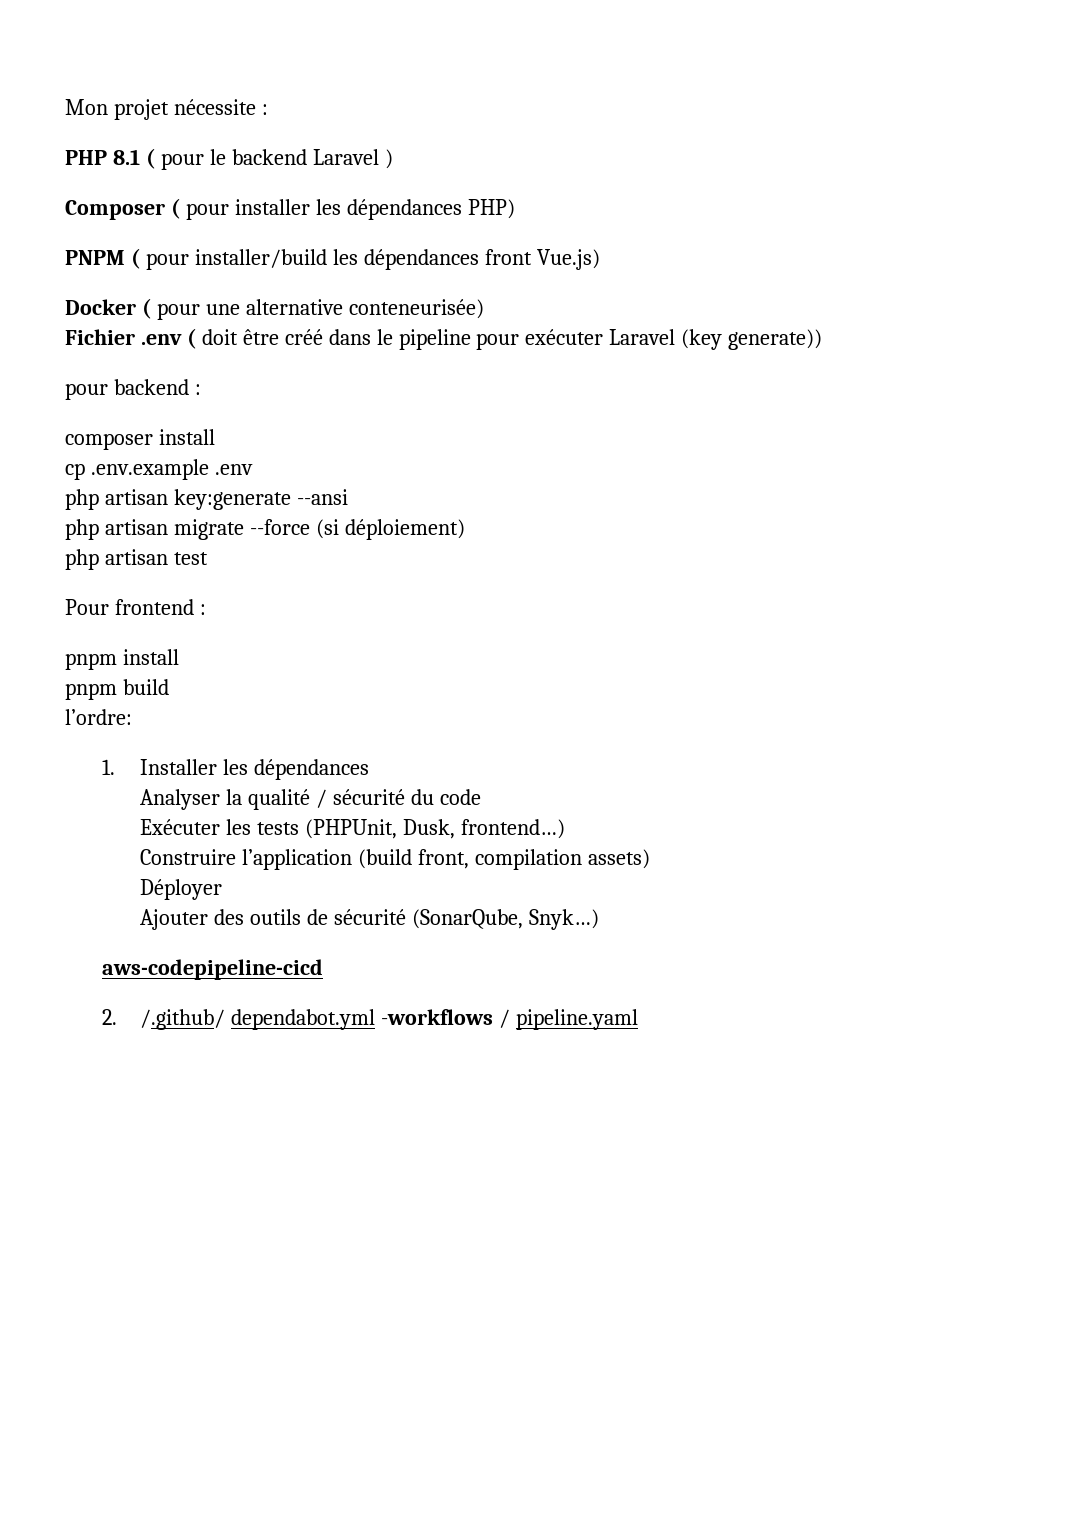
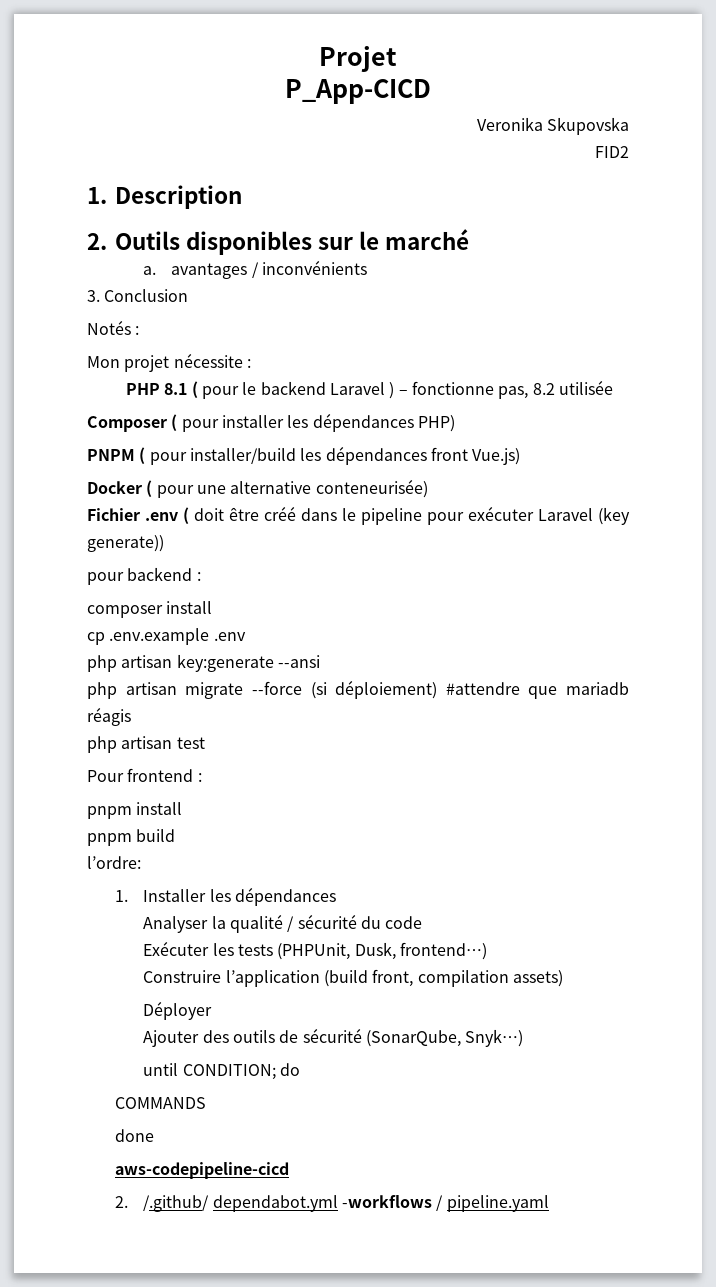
(65, 107) none -> [319,46,397,72] [285,79,431,104] [476,117,629,135] [595,146,629,158] [87,185,243,209] [87,229,470,255] [143,260,368,279] [87,289,189,302] [87,320,140,335] Projet // P_App-CICD // Veronika Skupovska // FID2 // 1. Description // 2. Outils disponibles sur le marché // a. avantages / inconvénients // 3. Conclusion // Notés : //
(393, 159) none -> [398,380,613,399] – fonctionne pas, 8.2 utilisée
(465, 529) none -> [445,682,629,699] [87,707,131,726] #attendre que mariadb réagis
(599, 919) none -> [143,1063,300,1080] [115,1097,207,1109] [115,1129,155,1142] // until CONDITION; do // COMMANDS // done

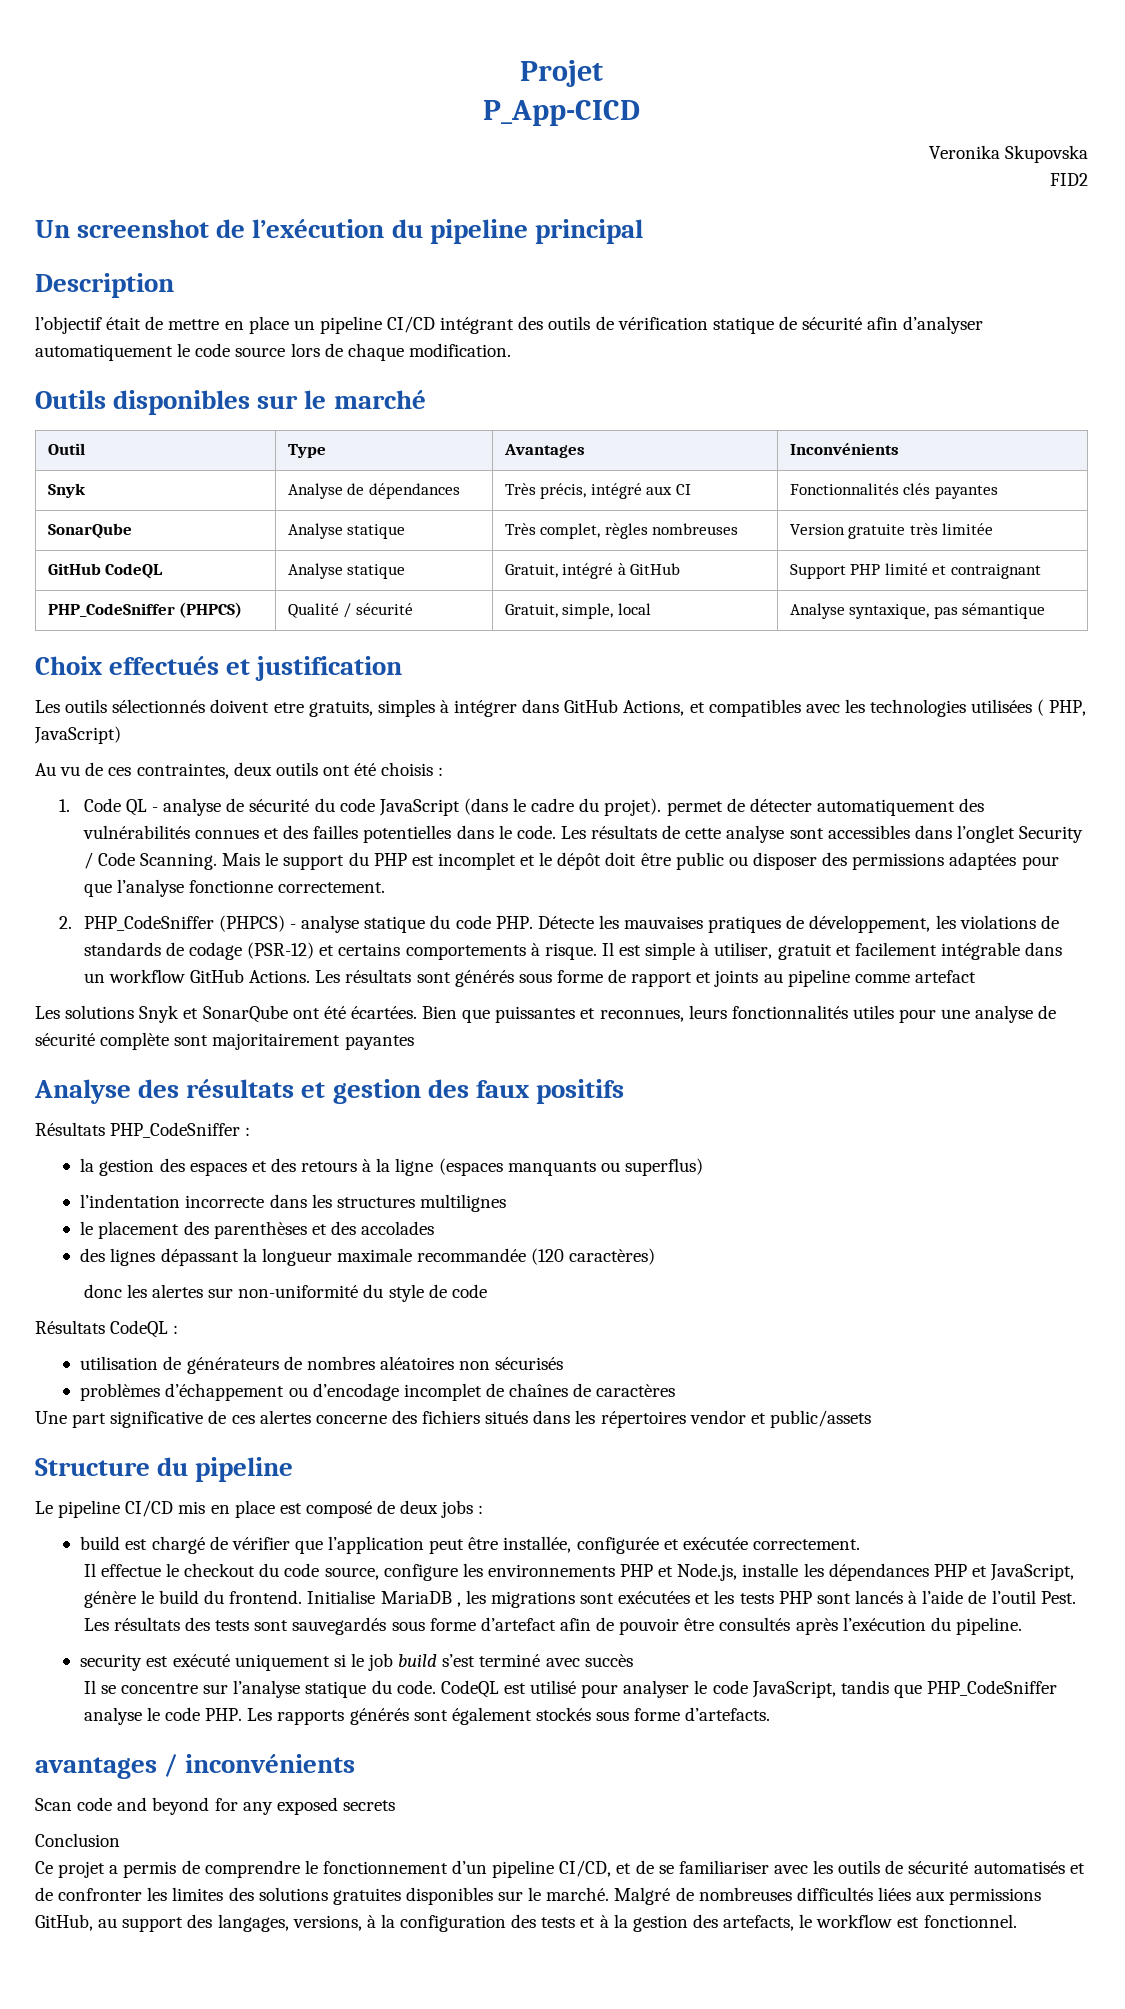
[87,185,243,209] [87,233,107,250] 1. Description // 2. -> [35,219,643,244] [35,273,174,298] [35,316,984,334] [35,343,511,361] Un screenshot de l’exécution du pipeline principal // Description // l’objectif était de mettre en place un pipeline CI/CD intégrant des outils de vérification statique de sécurité afin d’analyser automatiquement le code source lors de chaque modification. //
[143,260,368,279] [87,289,189,302] [87,320,140,335] [87,353,251,372] [126,380,613,399] [87,413,455,432] [87,446,521,465] [87,479,428,498] [87,506,630,525] [87,535,164,552] [87,567,201,585] [87,601,213,618] [87,628,246,645] [87,654,320,672] [87,680,629,699] [87,707,131,726] [87,736,205,753] [87,768,202,782] [87,802,183,819] [87,829,176,846] [87,856,141,869] [115,887,336,906] [143,914,423,933] [143,941,487,960] [143,969,563,987] [143,1001,213,1020] [143,1028,524,1047] [143,1063,300,1080] [115,1097,207,1109] [115,1129,155,1142] [115,1162,290,1179] [115,1195,549,1212] // a. avantages / inconvénients // 3. Conclusion // Notés : // Mon projet nécessite : // PHP 8.1 ( pour le backend Laravel ) – fonctionne pas, 8.2 utilisée // Composer ( pour installer les dépendances PHP) // PNPM ( pour installer/build les dépendances front Vue.js) // Docker ( pour une alternative conteneurisée) // Fichier .env ( doit être créé dans le pipeline pour exécuter Laravel (key generate)) // pour backend : // composer install // cp .env.example .env // php artisan key:generate --ansi // php artisan migrate --force (si déploiement) #attendre que mariadb réagis // php artisan test // Pour frontend : // pnpm install // pnpm build // l’ordre: // 1. Installer les dépendances // Analyser la qualité / sécurité du code // Exécuter les tests (PHPUnit, Dusk, frontend…) // Construire l’application (build front, compilation assets) // Déployer // Ajouter des outils de sécurité (SonarQube, Snyk…) // until CONDITION; do // COMMANDS // done // aws-codepipeline-cicd // 2. /.github/ dependabot.yml -workflows / pipeline.yaml -> [47,443,85,455] [287,444,326,458] [503,444,585,458] [789,443,899,455] [47,483,86,498] [287,483,460,499] [504,483,691,499] [789,483,998,499] [47,523,132,539] [287,523,406,539] [504,523,739,539] [789,523,994,539] [47,563,164,579] [287,563,406,579] [504,563,681,579] [789,563,1041,579] [47,602,243,618] [287,603,413,618] [504,603,651,619] [789,603,1046,619] [35,656,403,681] [35,699,1087,717] [34,726,121,744] [35,762,444,779] [59,798,985,816] [82,825,1084,843] [83,852,1059,870] [83,879,386,897] [59,915,1059,933] [83,942,1063,960] [83,969,977,987] [35,1005,1057,1023] [35,1032,414,1050] [34,1079,625,1104] [35,1122,251,1138] [80,1158,703,1176] [80,1194,506,1212] [80,1221,435,1239] [80,1248,656,1266] [83,1284,487,1302] [35,1320,179,1338] [80,1356,564,1374] [80,1383,676,1401] [35,1410,871,1428] [35,1457,294,1482] [35,1500,484,1518] [80,1536,860,1554] [83,1563,1075,1581] [83,1590,1076,1608] [83,1617,1023,1635] [80,1653,633,1671] [83,1680,1058,1698] [83,1707,771,1725] [35,1754,356,1779] [35,1797,395,1815] [35,1833,120,1847] [35,1860,1085,1878] [35,1887,1042,1905] [35,1914,1017,1932] // Outil | Type | Avantages | Inconvénients // Snyk | Analyse de dépendances | Très précis, intégré aux CI | Fonctionnalités clés payantes // SonarQube | Analyse statique | Très complet, règles nombreuses | Version gratuite très limitée // GitHub CodeQL | Analyse statique | Gratuit, intégré à GitHub | Support PHP limité et contraignant // PHP_CodeSniffer (PHPCS) | Qualité / sécurité | Gratuit, simple, local | Analyse syntaxique, pas sémantique // Choix effectués et justification // Les outils sélectionnés doivent etre gratuits, simples à intégrer dans GitHub Actions, et compatibles avec les technologies utilisées ( PHP, JavaScript) // Au vu de ces contraintes, deux outils ont été choisis : // 1. Code QL - analyse de sécurité du code JavaScript (dans le cadre du projet). permet de détecter automatiquement des vulnérabilités connues et des failles potentielles dans le code. Les résultats de cette analyse sont accessibles dans l’onglet Security / Code Scanning. Mais le support du PHP est incomplet et le dépôt doit être public ou disposer des permissions adaptées pour que l’analyse fonctionne correctement. // 2. PHP_CodeSniffer (PHPCS) - analyse statique du code PHP. Détecte les mauvaises pratiques de développement, les violations de standards de codage (PSR-12) et certains comportements à risque. Il est simple à utiliser, gratuit et facilement intégrable dans un workflow GitHub Actions. Les résultats sont générés sous forme de rapport et joints au pipeline comme artefact // Les solutions Snyk et SonarQube ont été écartées. Bien que puissantes et reconnues, leurs fonctionnalités utiles pour une analyse de sécurité complète sont majoritairement payantes // Analyse des résultats et gestion des faux positifs // Résultats PHP_CodeSniffer : // la gestion des espaces et des retours à la ligne (espaces manquants ou superflus) // l’indentation incorrecte dans les structures multilignes // le placement des parenthèses et des accolades // des lignes dépassant la longueur maximale recommandée (120 caractères) // donc les alertes sur non-uniformité du style de code // Résultats CodeQL : // utilisation de générateurs de nombres aléatoires non sécurisés // problèmes d’échappement ou d’encodage incomplet de chaînes de caractères // Une part significative de ces alertes concerne des fichiers situés dans les répertoires vendor et public/assets // Structure du pipeline // Le pipeline CI/CD mis en place est composé de deux jobs : // build est chargé de vérifier que l’application peut être installée, configurée et exécutée correctement. // Il effectue le checkout du code source, configure les environnements PHP et Node.js, installe les dépendances PHP et JavaScript, génère le build du frontend. Initialise MariaDB , les migrations sont exécutées et les tests PHP sont lancés à l’aide de l’outil Pest. Les résultats des tests sont sauvegardés sous forme d’artefact afin de pouvoir être consultés après l’exécution du pipeline. // security est exécuté uniquement si le job build s’est terminé avec succès // Il se concentre sur l’analyse statique du code. CodeQL est utilisé pour analyser le code JavaScript, tandis que PHP_CodeSniffer analyse le code PHP. Les rapports générés sont également stockés sous forme d’artefacts. // avantages / inconvénients // Scan code and beyond for any exposed secrets // Conclusion // Ce projet a permis de comprendre le fonctionnement d’un pipeline CI/CD, et de se familiariser avec les outils de sécurité automatisés et de confronter les limites des solutions gratuites disponibles sur le marché. Malgré de nombreuses difficultés liées aux permissions GitHub, au support des langages, versions, à la configuration des tests et à la gestion des artefacts, le workflow est fonctionnel.

